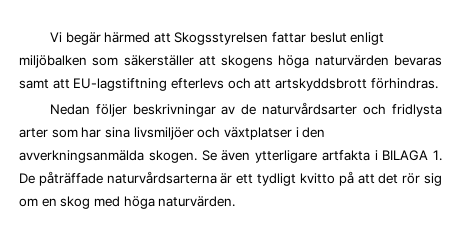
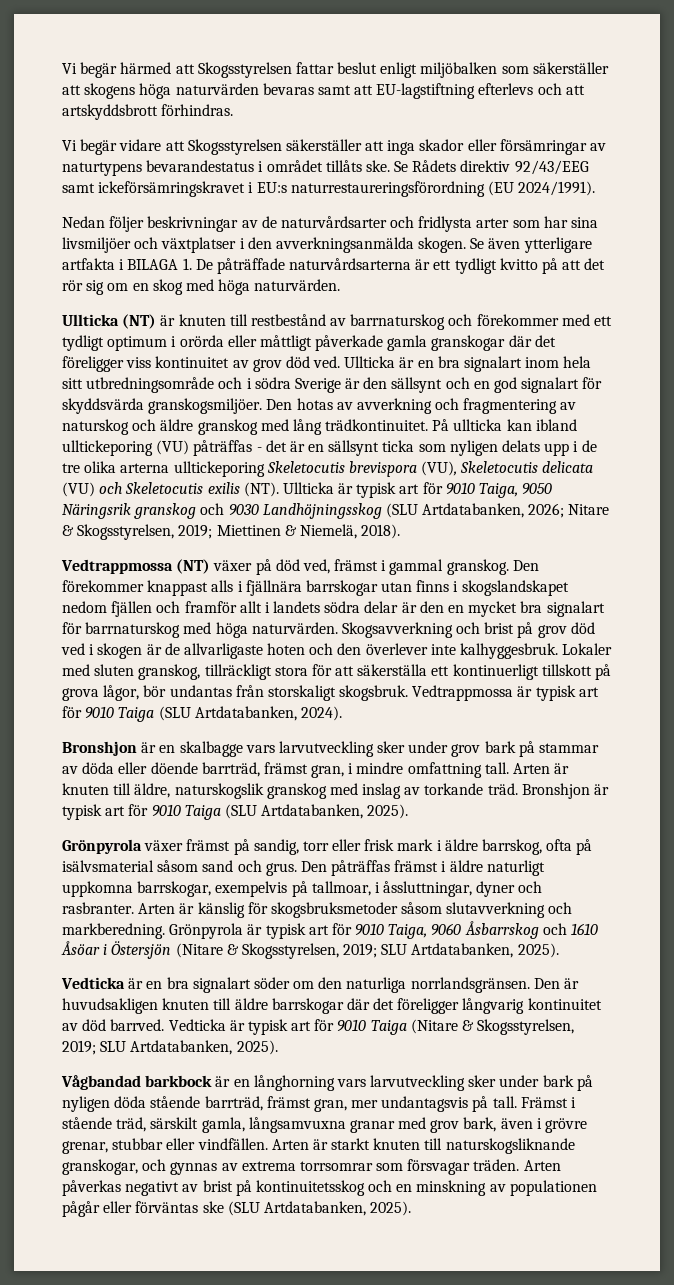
(438, 83) none -> [62,139,607,155] [62,160,589,176] [62,181,596,197] // Vi begär vidare att Skogsstyrelsen säkerställer att inga skador eller försämringar av naturtypens bevarandestatus i området tillåts ske. Se Rådets direktiv 92/43/EEG samt ickeförsämringskravet i EU:s naturrestaureringsförordning (EU 2024/1991).
(236, 201) none -> [62,314,613,330] [62,335,556,351] [62,356,592,372] [62,377,603,393] [62,398,577,414] [62,419,577,435] [62,440,597,456] [62,461,594,477] [62,482,553,498] [62,503,610,519] [62,524,401,540] [61,559,539,575] [62,580,569,596] [62,601,605,617] [62,622,595,638] [61,643,613,659] [62,664,612,680] [62,685,599,701] [62,706,342,722] [62,741,600,757] [62,762,570,778] [62,783,610,799] [62,804,409,820] [62,839,593,855] [62,860,545,876] [62,881,543,897] [62,902,573,918] [62,921,599,939] [61,941,559,959] [61,977,580,993] [62,998,602,1014] [62,1019,575,1035] [62,1040,278,1055] [61,1075,593,1091] [62,1096,577,1112] [62,1117,588,1133] [62,1138,575,1154] [62,1159,561,1175] [62,1180,597,1196] [62,1201,412,1217] // Ullticka (NT) är knuten till restbestånd av barrnaturskog och förekommer med ett tydligt optimum i orörda eller måttligt påverkade gamla granskogar där det föreligger viss kontinuitet av grov död ved. Ullticka är en bra signalart inom hela sitt utbredningsområde och i södra Sverige är den sällsynt och en god signalart för skyddsvärda granskogsmiljöer. Den hotas av avverkning och fragmentering av naturskog och äldre granskog med lång trädkontinuitet. På ullticka kan ibland ulltickeporing (VU) påträffas - det är en sällsynt ticka som nyligen delats upp i de tre olika arterna ulltickeporing Skeletocutis brevispora (VU), Skeletocutis delicata (VU) och Skeletocutis exilis (NT). Ullticka är typisk art för 9010 Taiga, 9050 Näringsrik granskog och 9030 Landhöjningsskog (SLU Artdatabanken, 2026; Nitare & Skogsstyrelsen, 2019; Miettinen & Niemelä, 2018). // Vedtrappmossa (NT) växer på död ved, främst i gammal granskog. Den förekommer knappast alls i fjällnära barrskogar utan finns i skogslandskapet nedom fjällen och framför allt i landets södra delar är den en mycket bra signalart för barrnaturskog med höga naturvärden. Skogsavverkning och brist på grov död ved i skogen är de allvarligaste hoten och den överlever inte kalhyggesbruk. Lokaler med sluten granskog, tillräckligt stora för att säkerställa ett kontinuerligt tillskott på grova lågor, bör undantas från storskaligt skogsbruk. Vedtrappmossa är typisk art för 9010 Taiga (SLU Artdatabanken, 2024). // Bronshjon är en skalbagge vars larvutveckling sker under grov bark på stammar av döda eller döende barrträd, främst gran, i mindre omfattning tall. Arten är knuten till äldre, naturskogslik granskog med inslag av torkande träd. Bronshjon är typisk art för 9010 Taiga (SLU Artdatabanken, 2025). // Grönpyrola växer främst på sandig, torr eller frisk mark i äldre barrskog, ofta på isälvsmaterial såsom sand och grus. Den påträffas främst i äldre naturligt uppkomna barrskogar, exempelvis på tallmoar, i åssluttningar, dyner och rasbranter. Arten är känslig för skogsbruksmetoder såsom slutavverkning och markberedning. Grönpyrola är typisk art för 9010 Taiga, 9060 Åsbarrskog och 1610 Åsöar i Östersjön (Nitare & Skogsstyrelsen, 2019; SLU Artdatabanken, 2025). // Vedticka är en bra signalart söder om den naturliga norrlandsgränsen. Den är huvudsakligen knuten till äldre barrskogar där det föreligger långvarig kontinuitet av död barrved. Vedticka är typisk art för 9010 Taiga (Nitare & Skogsstyrelsen, 2019; SLU Artdatabanken, 2025). // Vågbandad barkbock är en långhorning vars larvutveckling sker under bark på nyligen döda stående barrträd, främst gran, mer undantagsvis på tall. Främst i stående träd, särskilt gamla, långsamvuxna granar med grov bark, även i grövre grenar, stubbar eller vindfällen. Arten är starkt knuten till naturskogsliknande granskogar, och gynnas av extrema torrsomrar som försvagar träden. Arten påverkas negativt av brist på kontinuitetsskog och en minskning av populationen pågår eller förväntas ske (SLU Artdatabanken, 2025).

